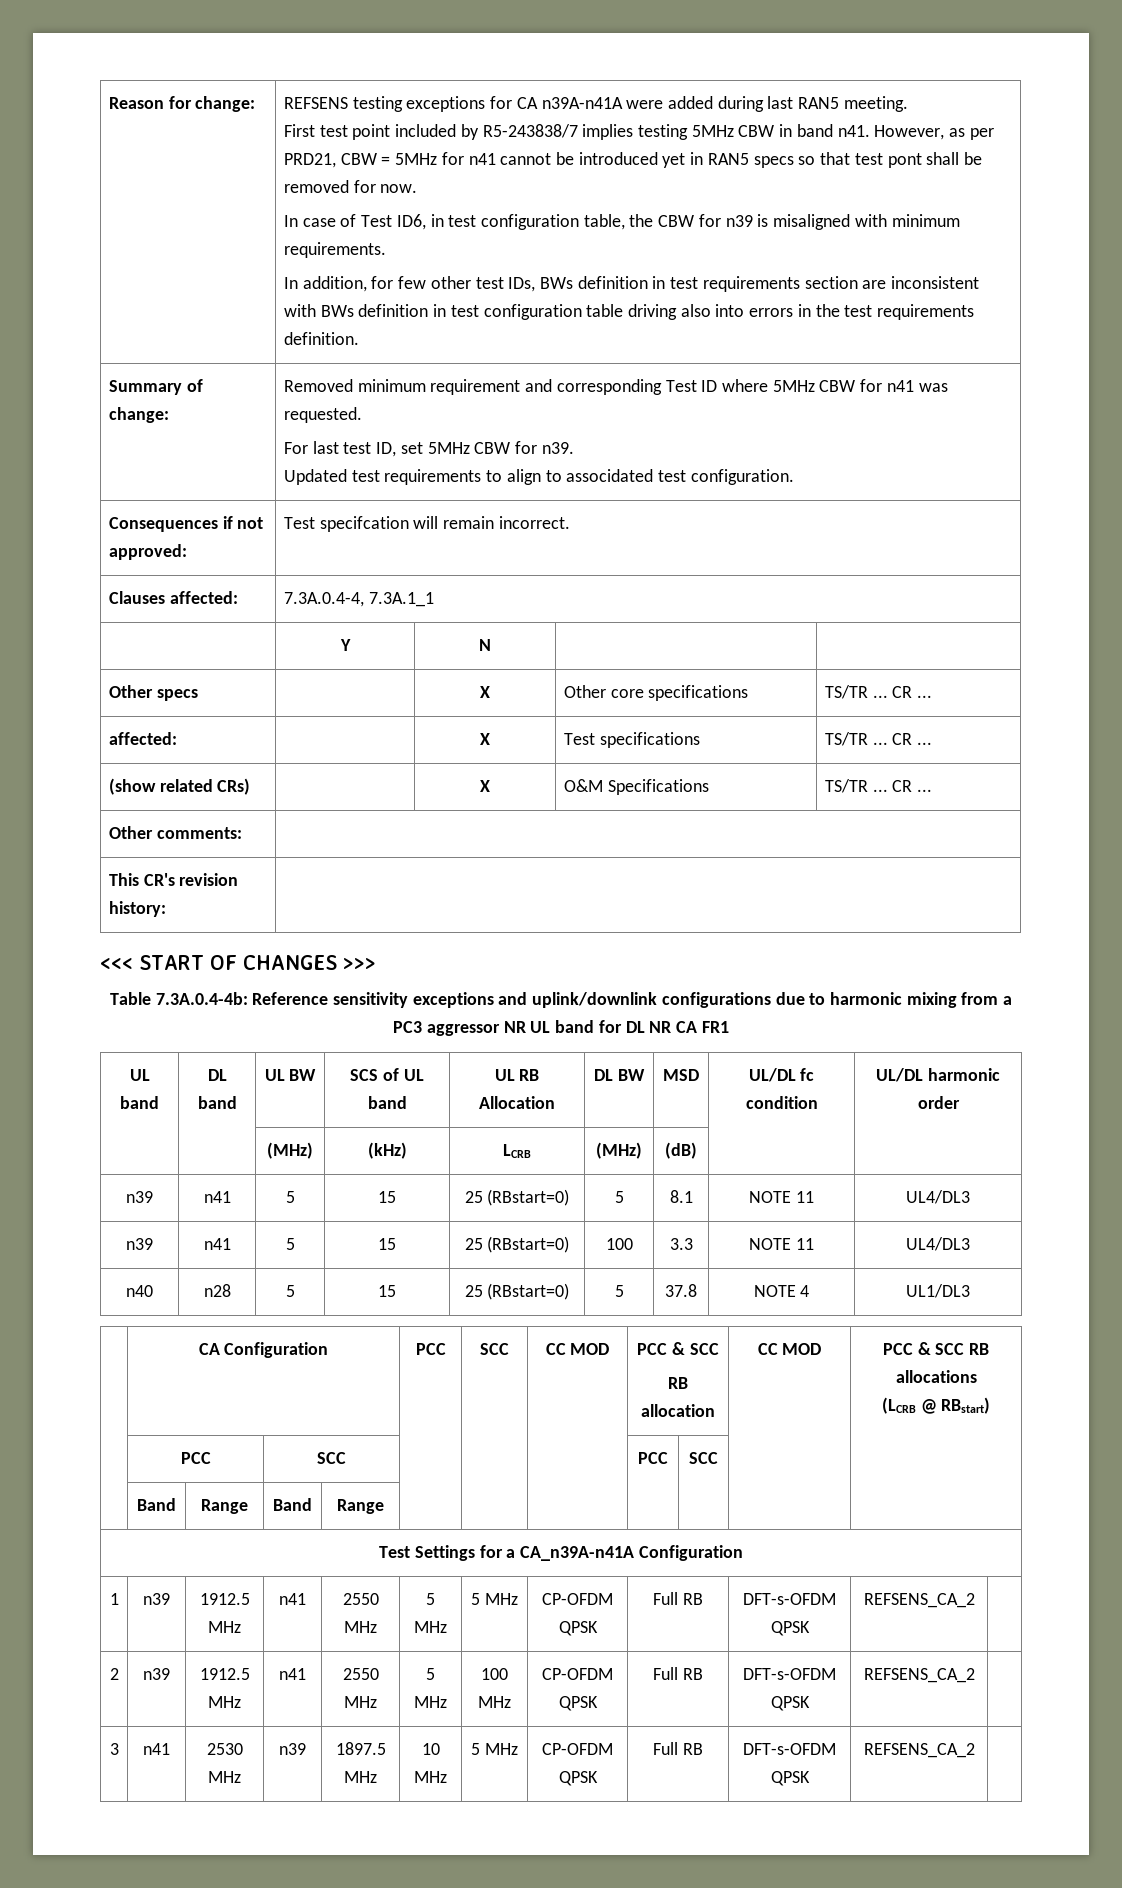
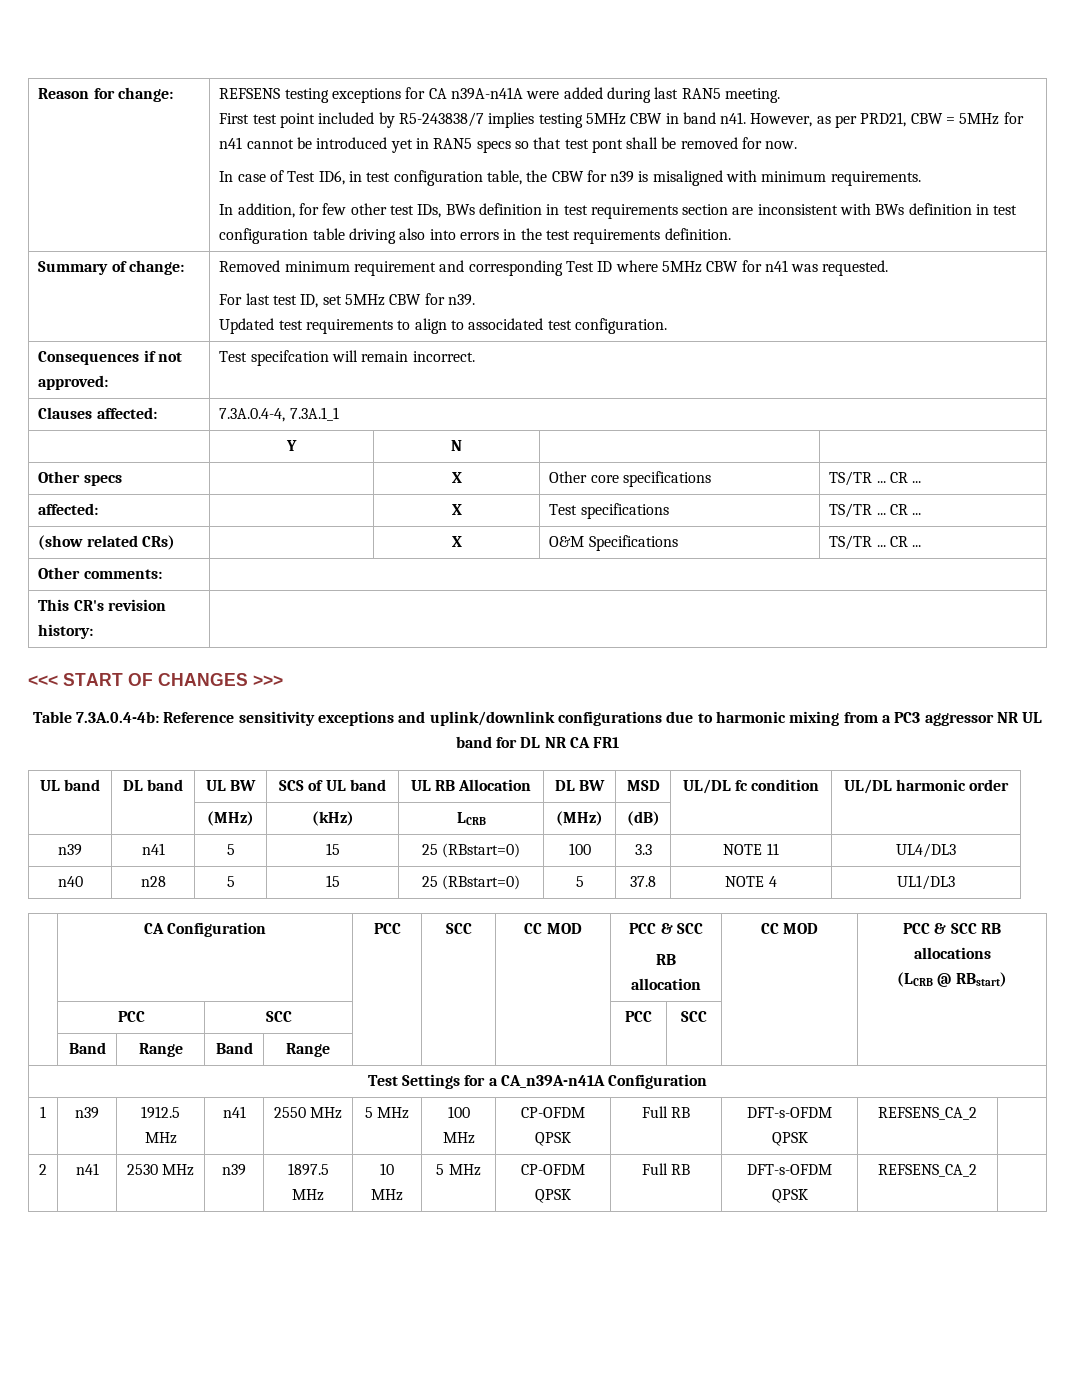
[126,1191,153,1203] [203,1191,231,1203] [285,1191,295,1203] [377,1191,396,1203] [464,1189,570,1206] [614,1191,624,1203] [669,1190,693,1203] [749,1191,814,1203] [906,1190,970,1204] // n39 | n41 | 5 | 15 | 25 (RBstart=0) | 5 | 8.1 | NOTE 11 | UL4/DL3 -> (660, 818) none
[471,1593,481,1605] 5 -> [447,1106,470,1118] 100
[143,1668,170,1680] [199,1668,250,1680] [208,1696,241,1708] [279,1668,306,1680] [342,1668,379,1680] [344,1696,377,1708] [426,1668,435,1680] [414,1696,447,1708] [481,1668,508,1680] [478,1696,511,1708] [542,1668,613,1680] [558,1696,598,1711] [653,1667,703,1680] [743,1668,836,1680] [770,1696,810,1711] [863,1668,975,1683] [109,1743,119,1755] | n39 | 1912.5 MHz | n41 | 2550 MHz | 5 MHz | 100 MHz | CP-OFDM QPSK | Full RB | DFT-s-OFDM QPSK | REFSENS_CA_2 | // 3 -> (47, 1169) none

